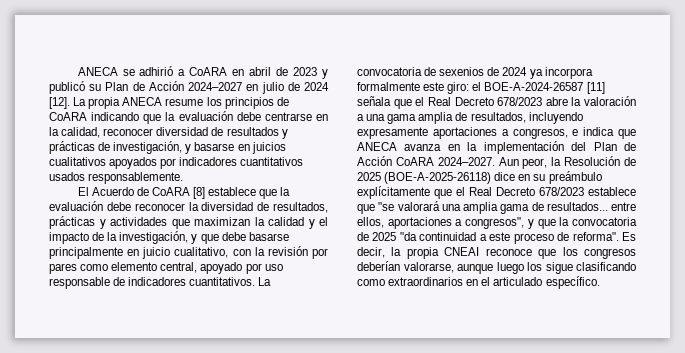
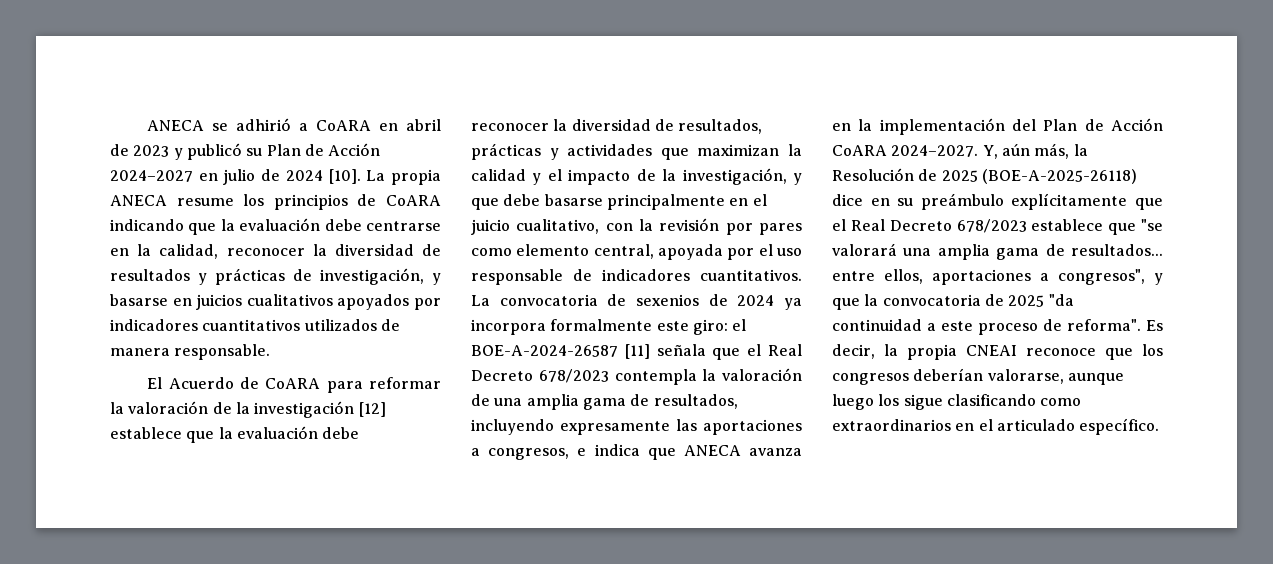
[49,97,70,109] [12]. -> [328,169,361,184] [10].
(154, 132) none -> [312,244,327,256] la
[49,172,184,184] usados responsablemente. -> [304,319,400,331] [110,344,271,360] utilizados de manera responsable.
[193,187,206,199] [8] -> [326,377,442,393] [110,401,386,418] para reformar la valoración de la investigación [12]
(140, 252) none -> [752,194,767,206] el
[200,262,262,274] apoyado por -> [658,244,773,260] apoyada por el
[545,96,636,106] [357,112,454,124] abre la valoración a una gama amplia -> [614,368,802,385] [471,394,626,410] contempla la valoración de una amplia gama
(428, 133) none -> [676,419,697,431] las
[498,157,548,169] Aun peor, -> [982,143,1070,159] Y, aún más,

